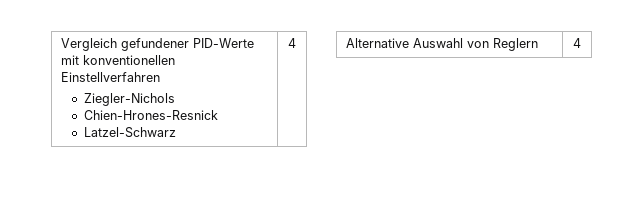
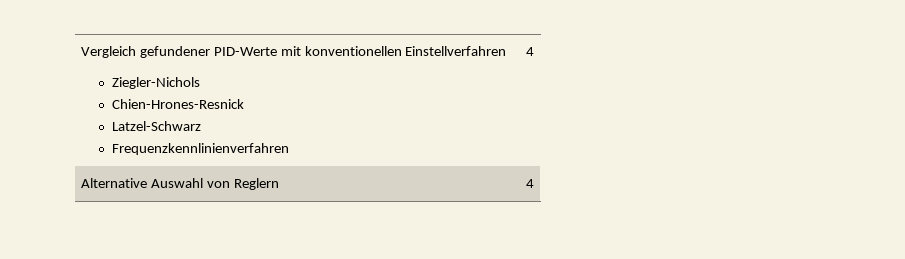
(176, 132) none -> [112,143,290,155] // Frequenzkennlinienverfahren

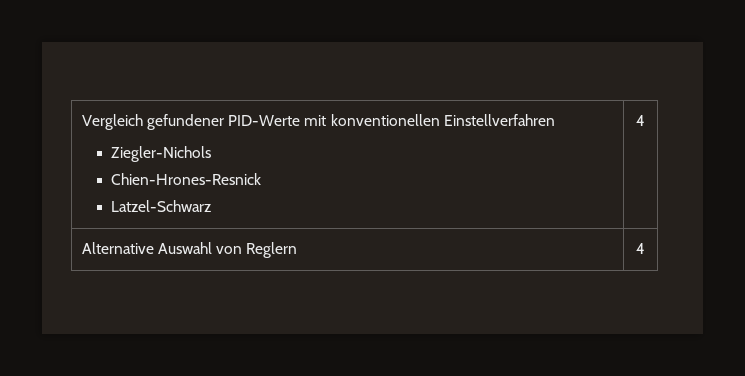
[112,143,290,155] // Frequenzkennlinienverfahren -> (211, 206) none

